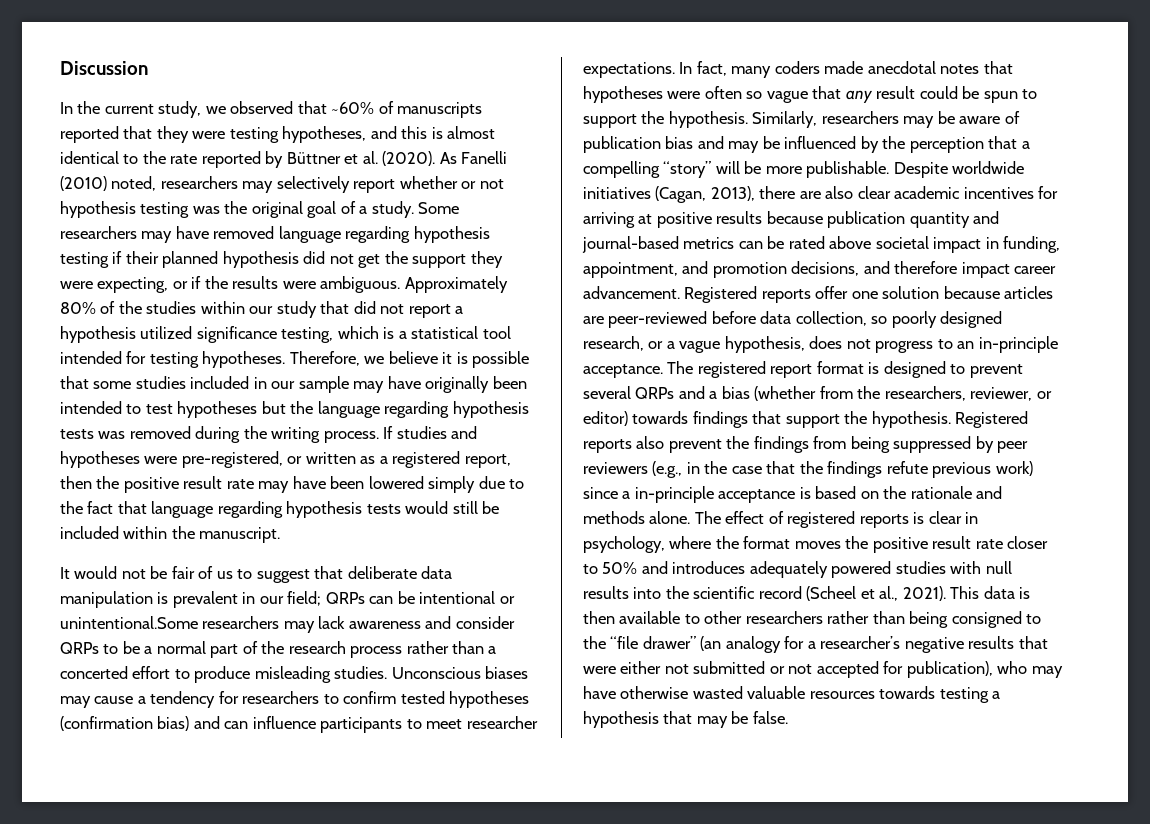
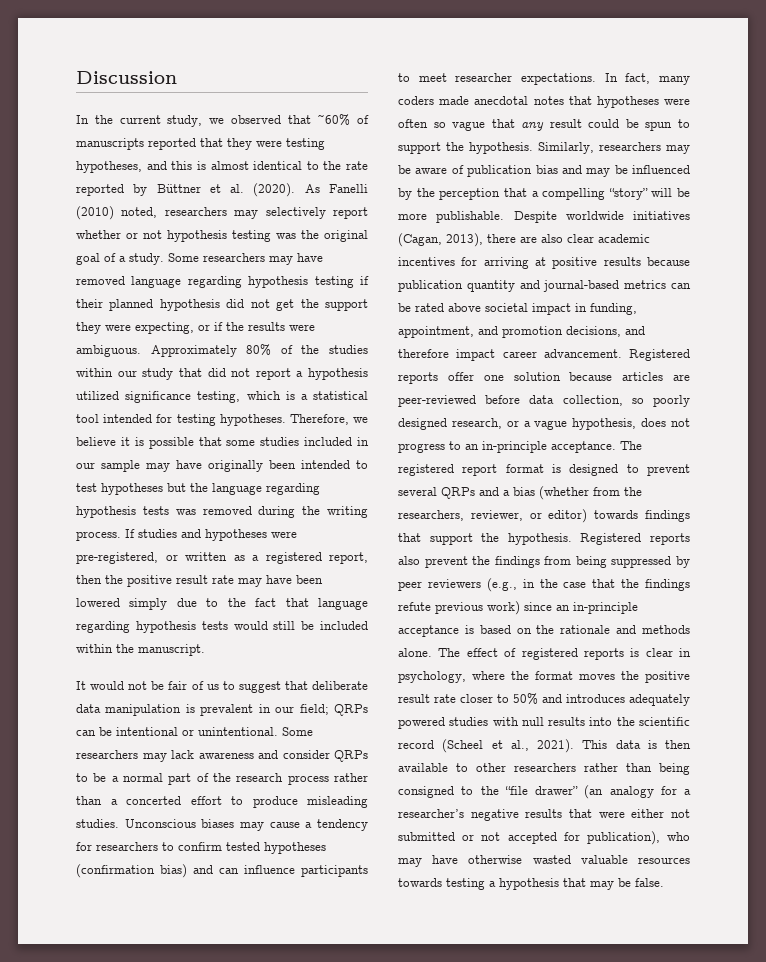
[60,616,198,629] unintentional.Some -> [198,727,313,736] unintentional. Some
[622,491,631,499] a -> [556,605,570,611] an

